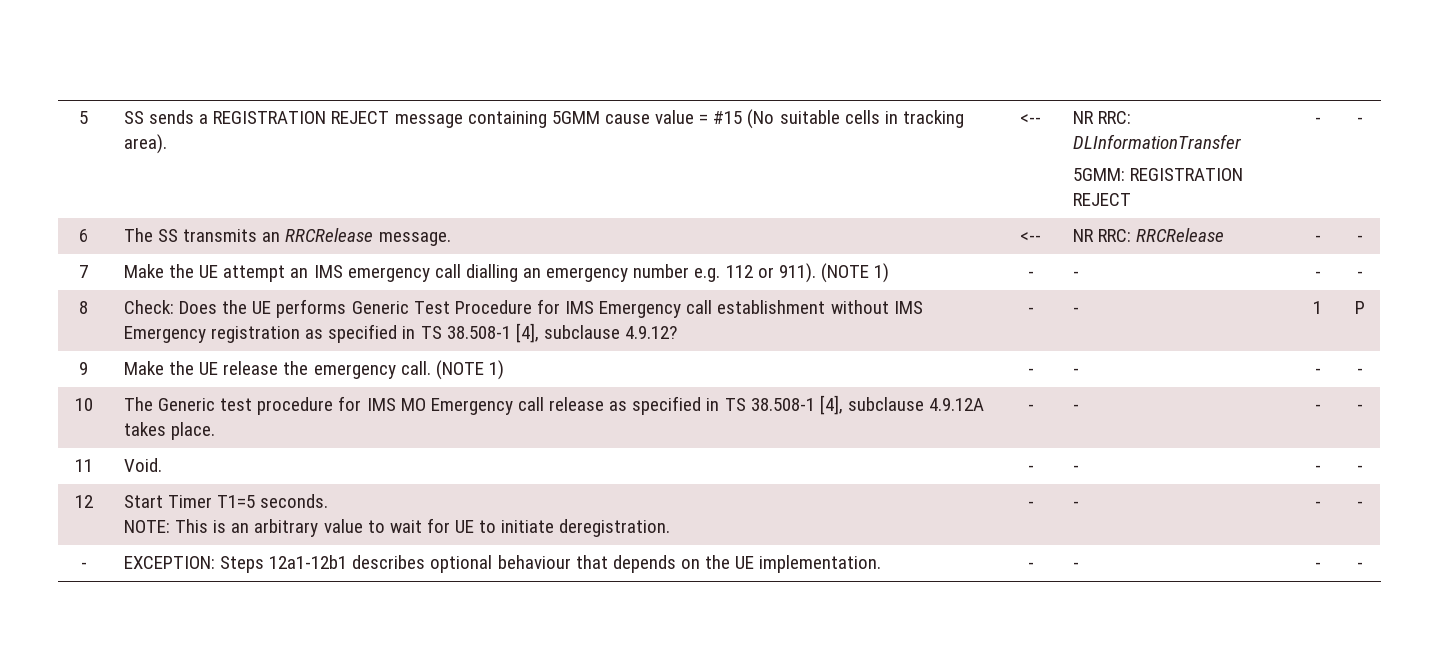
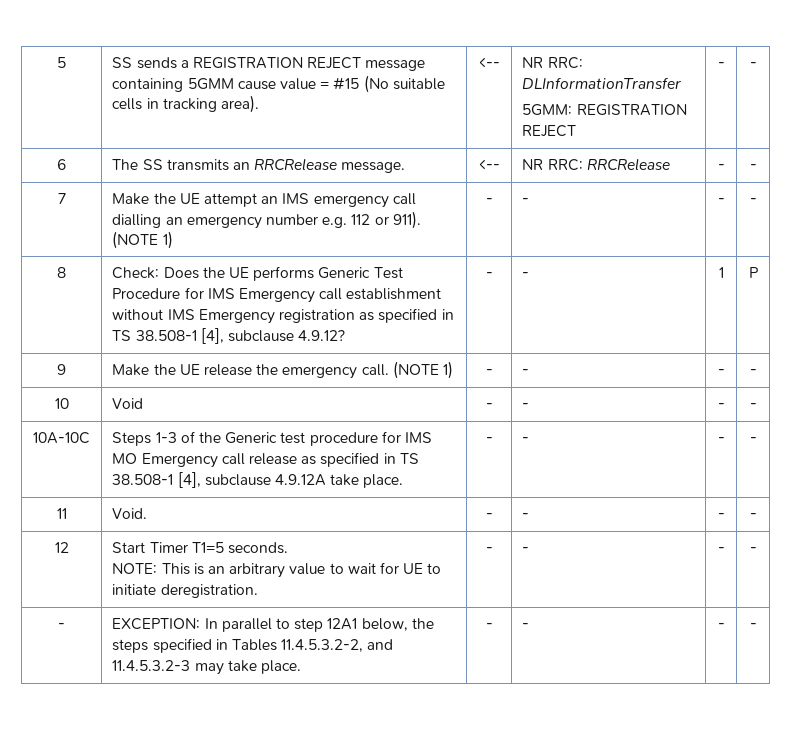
[123,397,153,411] The -> [112,398,144,409] [485,403,493,409] [522,403,530,409] [717,403,725,409] [749,403,757,409] [33,432,90,444] [112,431,221,446] Void | - | - | - | - // 10A-10C | Steps 1-3 of the
[123,422,166,436] takes -> [330,474,360,486] take
[219,555,882,573] Steps 12a1-12b1 describes optional behaviour that depends on the UE implementation. -> [204,618,434,632] [112,638,394,653] [112,660,301,675] In parallel to step 12A1 below, the steps specified in Tables 11.4.5.3.2-2, and 11.4.5.3.2-3 may take place.

